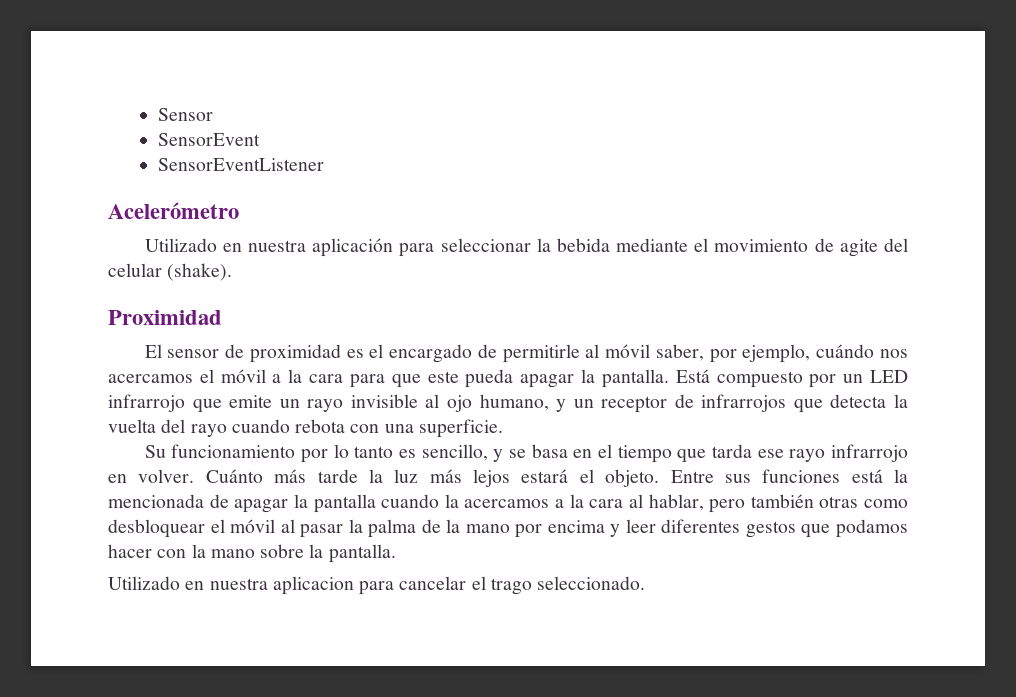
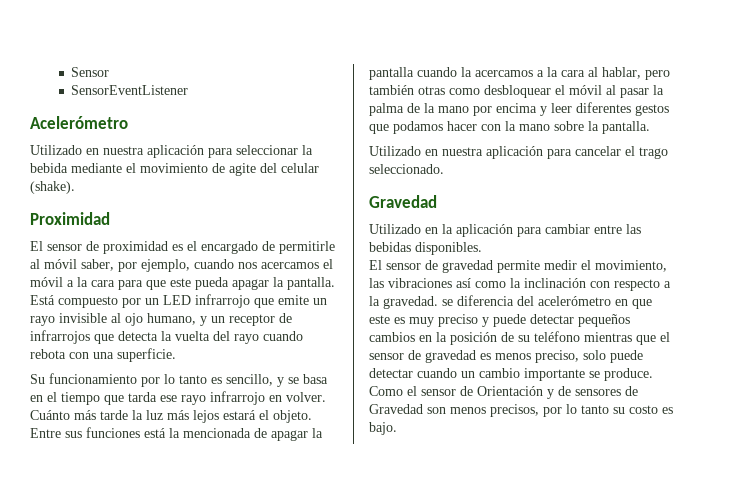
[157,133,260,146] // SensorEvent -> (110, 72) none
[816,344,875,358] cuándo -> [194,259,234,269] cuando
[272,576,354,595] aplicacion -> [486,146,543,159] aplicación
(646, 583) none -> [369,195,437,208] [369,224,641,237] [369,242,482,255] [369,260,667,273] [369,278,671,291] [369,295,652,309] [369,314,630,327] [369,331,670,345] [369,350,643,363] [369,368,653,381] [369,386,638,399] [369,404,673,417] [369,422,397,435] // Gravedad // Utilizado en la aplicación para cambiar entre las bebidas disponibles. // El sensor de gravedad permite medir el movimiento, las vibraciones así como la inclinación con respecto a la gravedad. se diferencia del acelerómetro en que este es muy preciso y puede detectar pequeños cambios en la posición de su teléfono mientras que el sensor de gravedad es menos preciso, solo puede detectar cuando un cambio importante se produce. Como el sensor de Orientación y de sensores de Gravedad son menos precisos, por lo tanto su costo es bajo.

